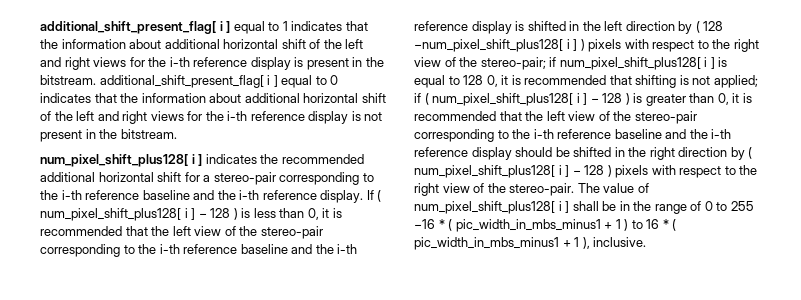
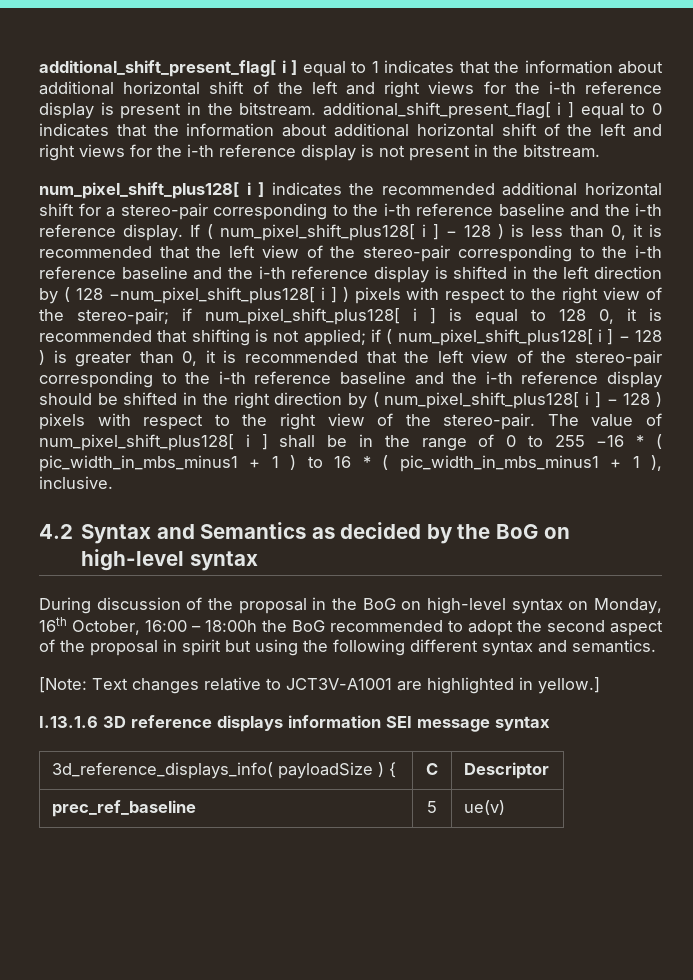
(647, 242) none -> [39,522,570,544] [81,549,258,571] [39,597,662,614] [39,617,663,636] [39,639,656,656] [39,677,600,694] [39,715,550,732] [52,762,397,779] [426,763,438,775] [464,762,550,779] [52,800,197,817] [427,801,437,813] [464,800,506,815] // 4.2 Syntax and Semantics as decided by the BoG on high-level syntax // During discussion of the proposal in the BoG on high-level syntax on Monday, 16th October, 16:00 – 18:00h the BoG recommended to adopt the second aspect of the proposal in spirit but using the following different syntax and semantics. // [Note: Text changes relative to JCT3V-A1001 are highlighted in yellow.] // I.13.1.6 3D reference displays information SEI message syntax // 3d_reference_displays_info( payloadSize ) { | C | Descriptor // prec_ref_baseline | 5 | ue(v)

